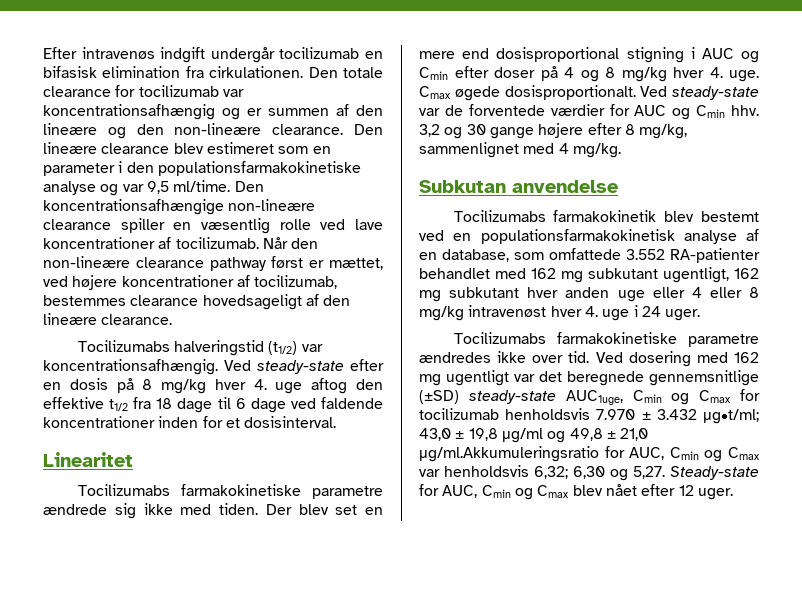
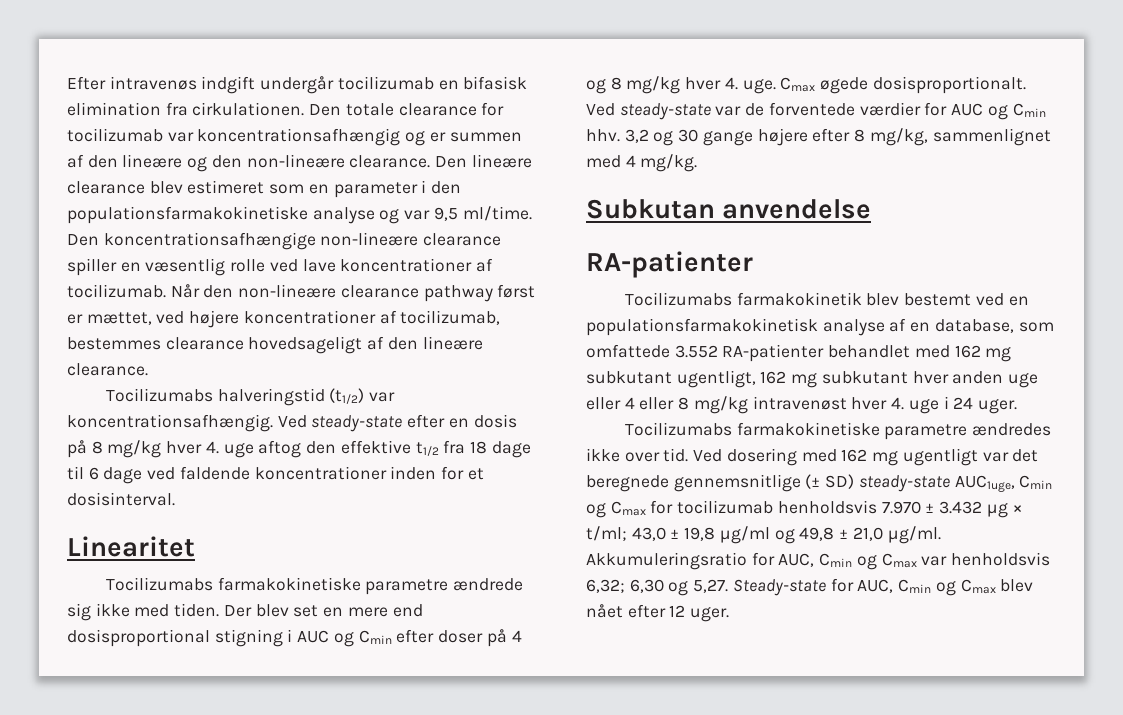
(618, 186) none -> [586,251,753,278] // RA-patienter
[419,390,459,404] (±SD) -> [805,474,855,489] (± SD)
[703,409,759,424] μg•t/ml; -> [986,503,1022,518] [586,526,627,541] μg × t/ml;
[419,446,599,462] μg/ml.Akkumuleringsratio -> [887,526,941,544] [586,552,747,570] μg/ml. Akkumuleringsratio

